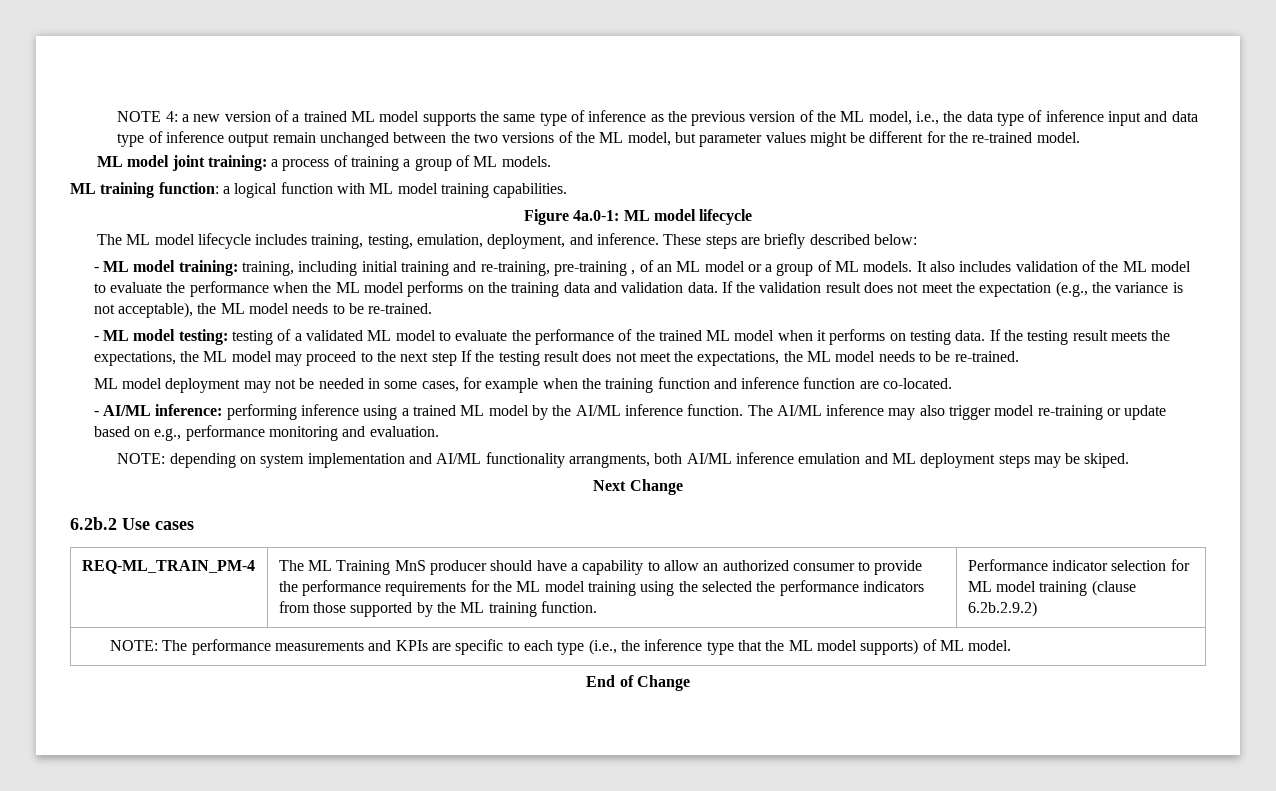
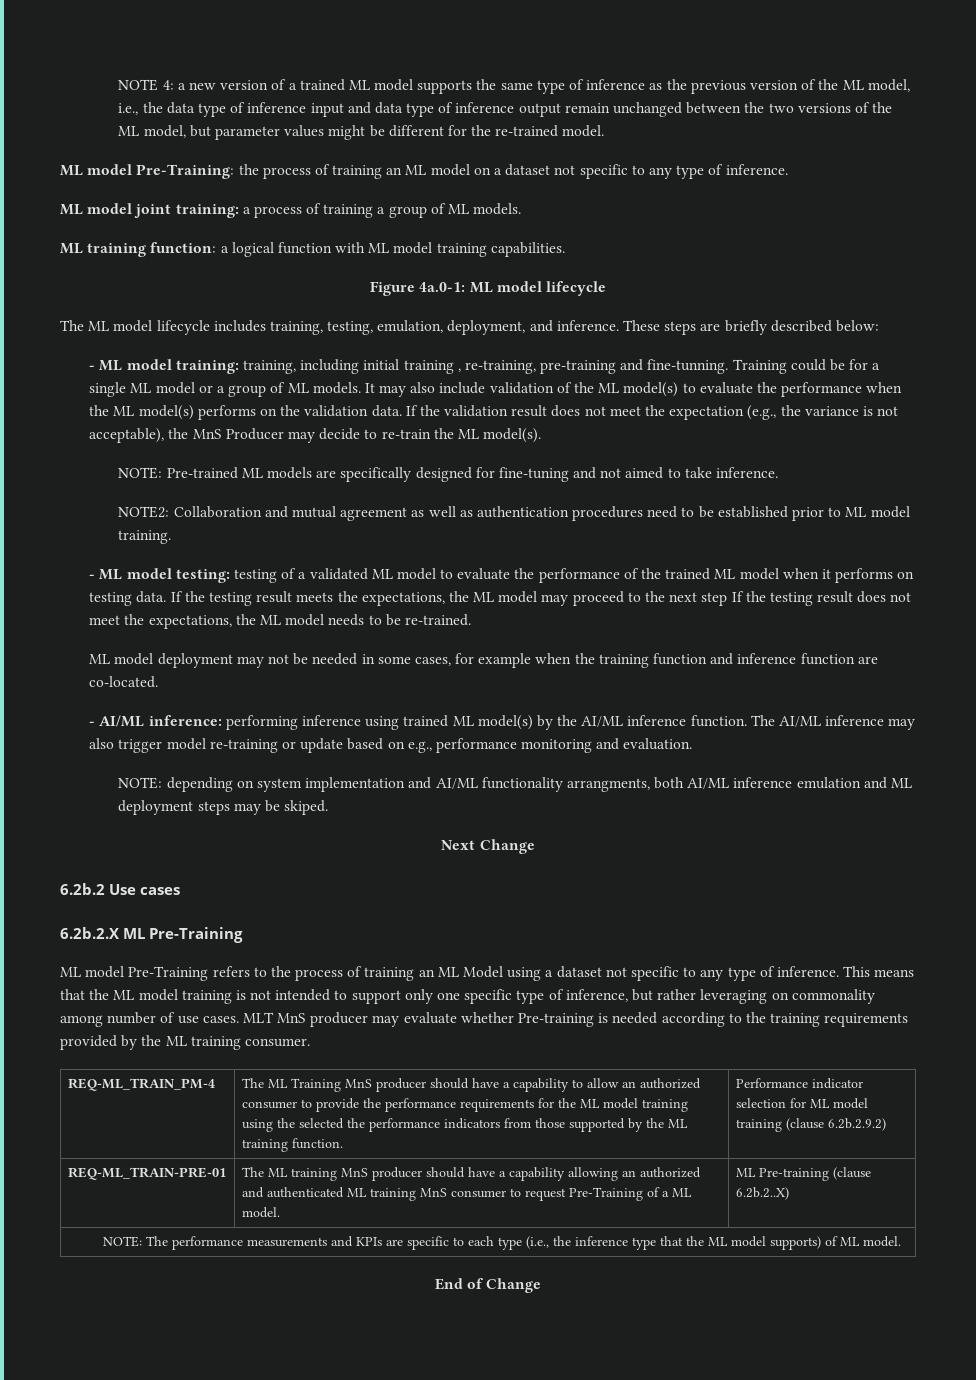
(1080, 137) none -> [60,164,788,179] // ML model Pre-Training: the process of training an ML model on a dataset not specific to any type of inference.
[453,261,477,272] and -> [457,368,461,372] ,
[631,260,672,275] , of an -> [620,359,881,374] [89,382,127,397] and fine-tunning. Training could be for a single
[930,261,1012,272] also includes -> [379,382,486,397] may also include
[1150,261,1191,272] model -> [623,382,679,397] model(s)
[363,282,404,293] model -> [138,405,194,420] model(s)
[511,282,617,297] training data and -> (301, 410) none
[220,303,433,314] ML model needs to be re-trained. -> [192,428,542,443] [118,467,779,482] [118,506,910,521] [118,530,172,544] MnS Producer may decide to re-train the ML model(s). // NOTE: Pre-trained ML models are specifically designed for fine-tuning and not aimed to take inference. // NOTE2: Collaboration and mutual agreement as well as authentication procedures need to be established prior to ML model training.
[401,405,529,416] a trained ML model -> [403,715,533,730] trained ML model(s)
(194, 525) none -> [60,927,244,943] [60,966,915,981] [60,989,875,1004] [60,1012,909,1027] [60,1035,310,1050] // 6.2b.2.X ML Pre-Training // ML model Pre-Training refers to the process of training an ML Model using a dataset not specific to any type of inference. This means that the ML model training is not intended to support only one specific type of inference, but rather leveraging on commonality among number of use cases. MLT MnS producer may evaluate whether Pre-training is needed according to the training requirements provided by the ML training consumer.
(1037, 609) none -> [67,1167,226,1180] [241,1167,701,1181] [241,1187,692,1201] [241,1207,280,1218] [735,1167,871,1181] [735,1187,789,1200] // REQ-ML_TRAIN-PRE-01 | The ML training MnS producer should have a capability allowing an authorized and authenticated ML training MnS consumer to request Pre-Training of a ML model. | ML Pre-training (clause 6.2b.2..X)

